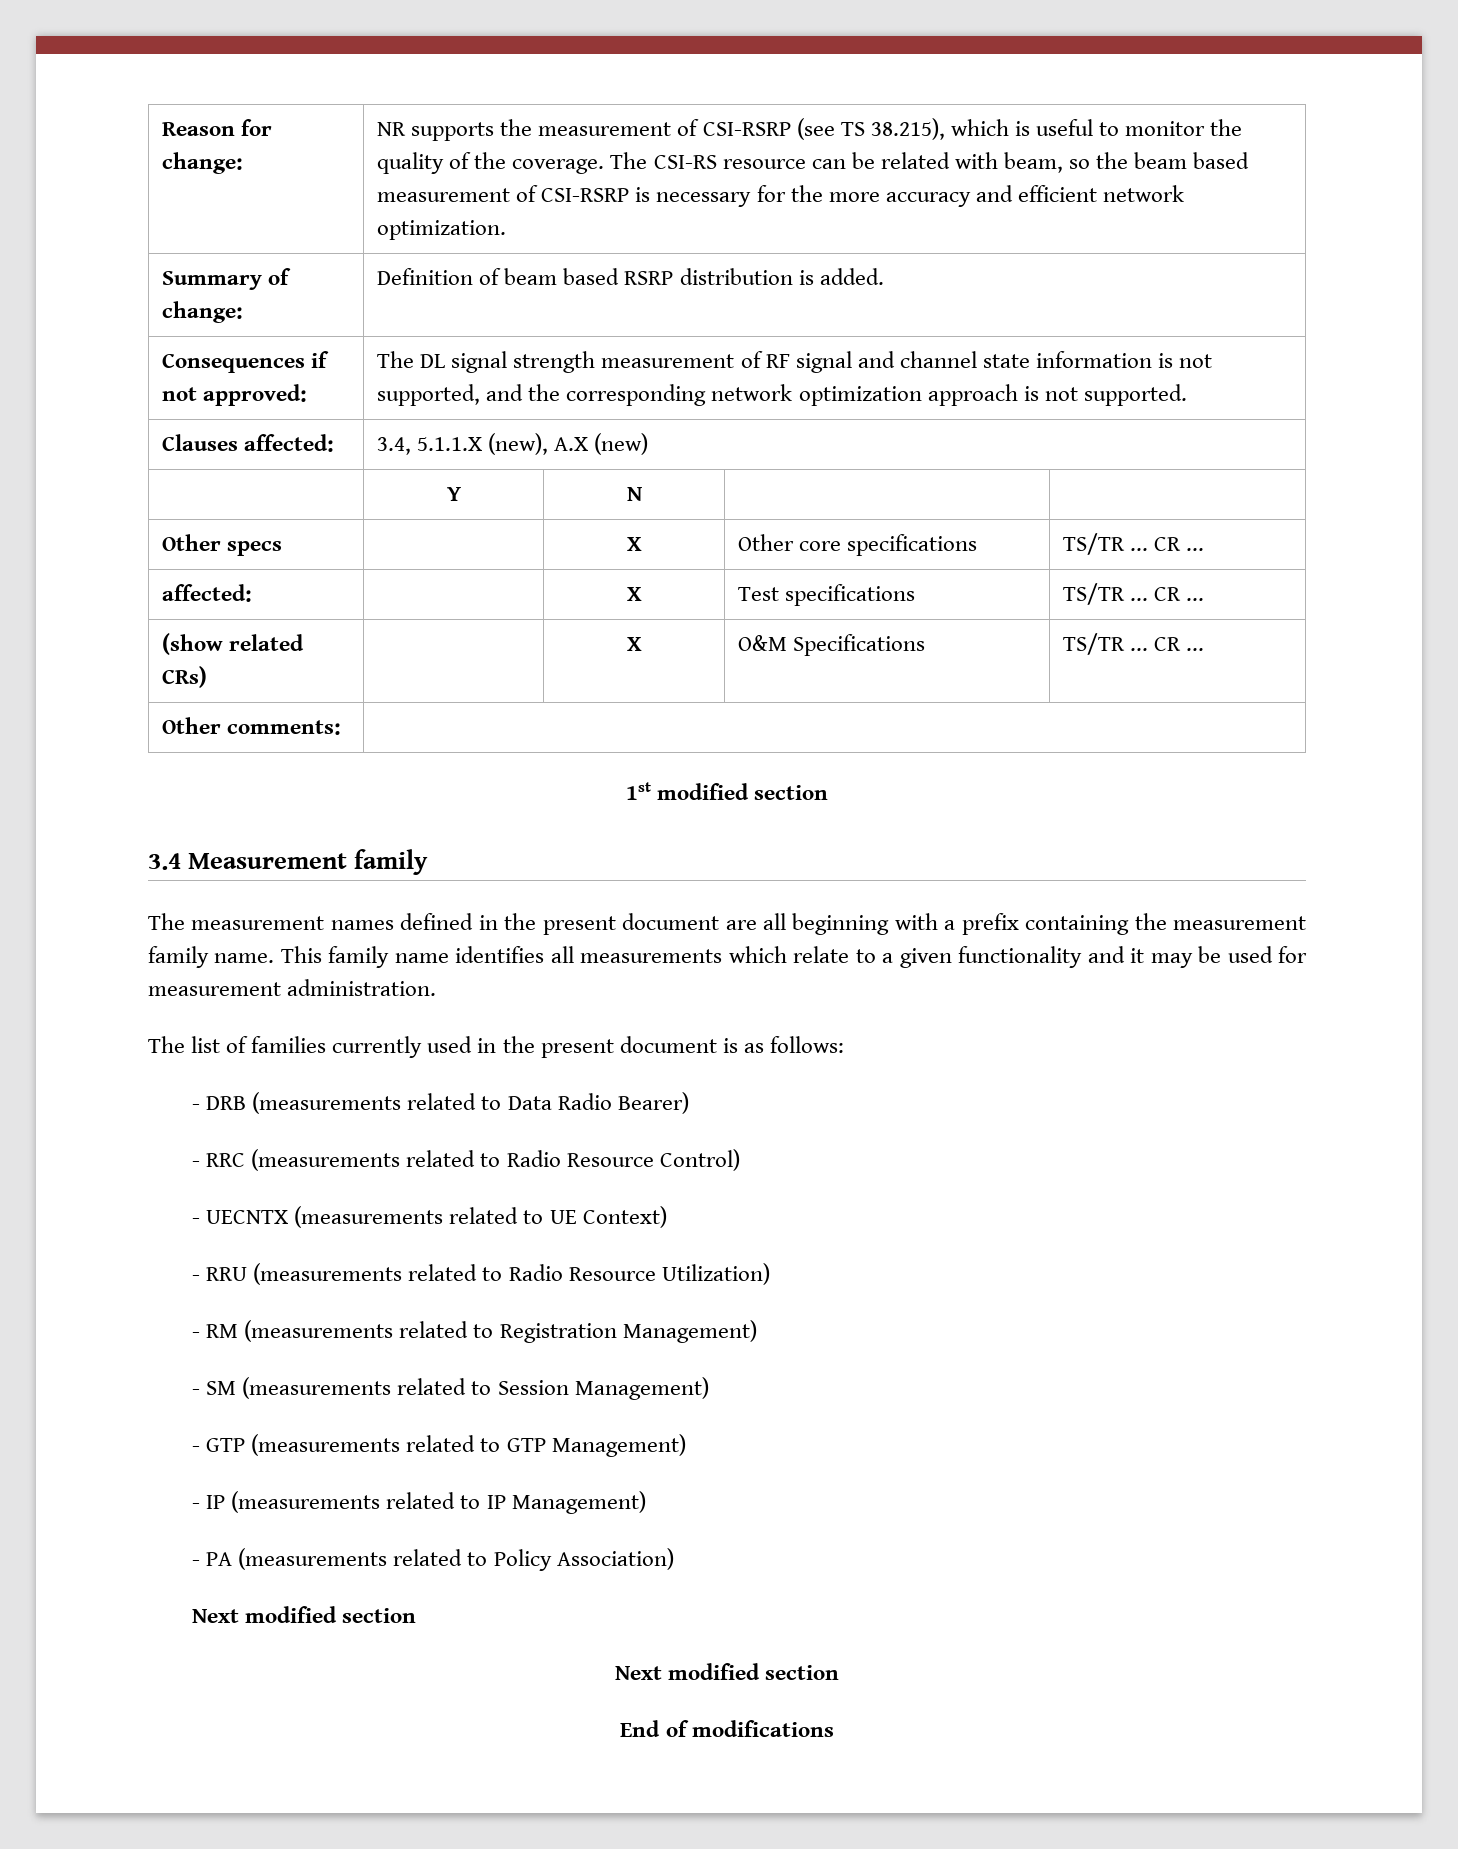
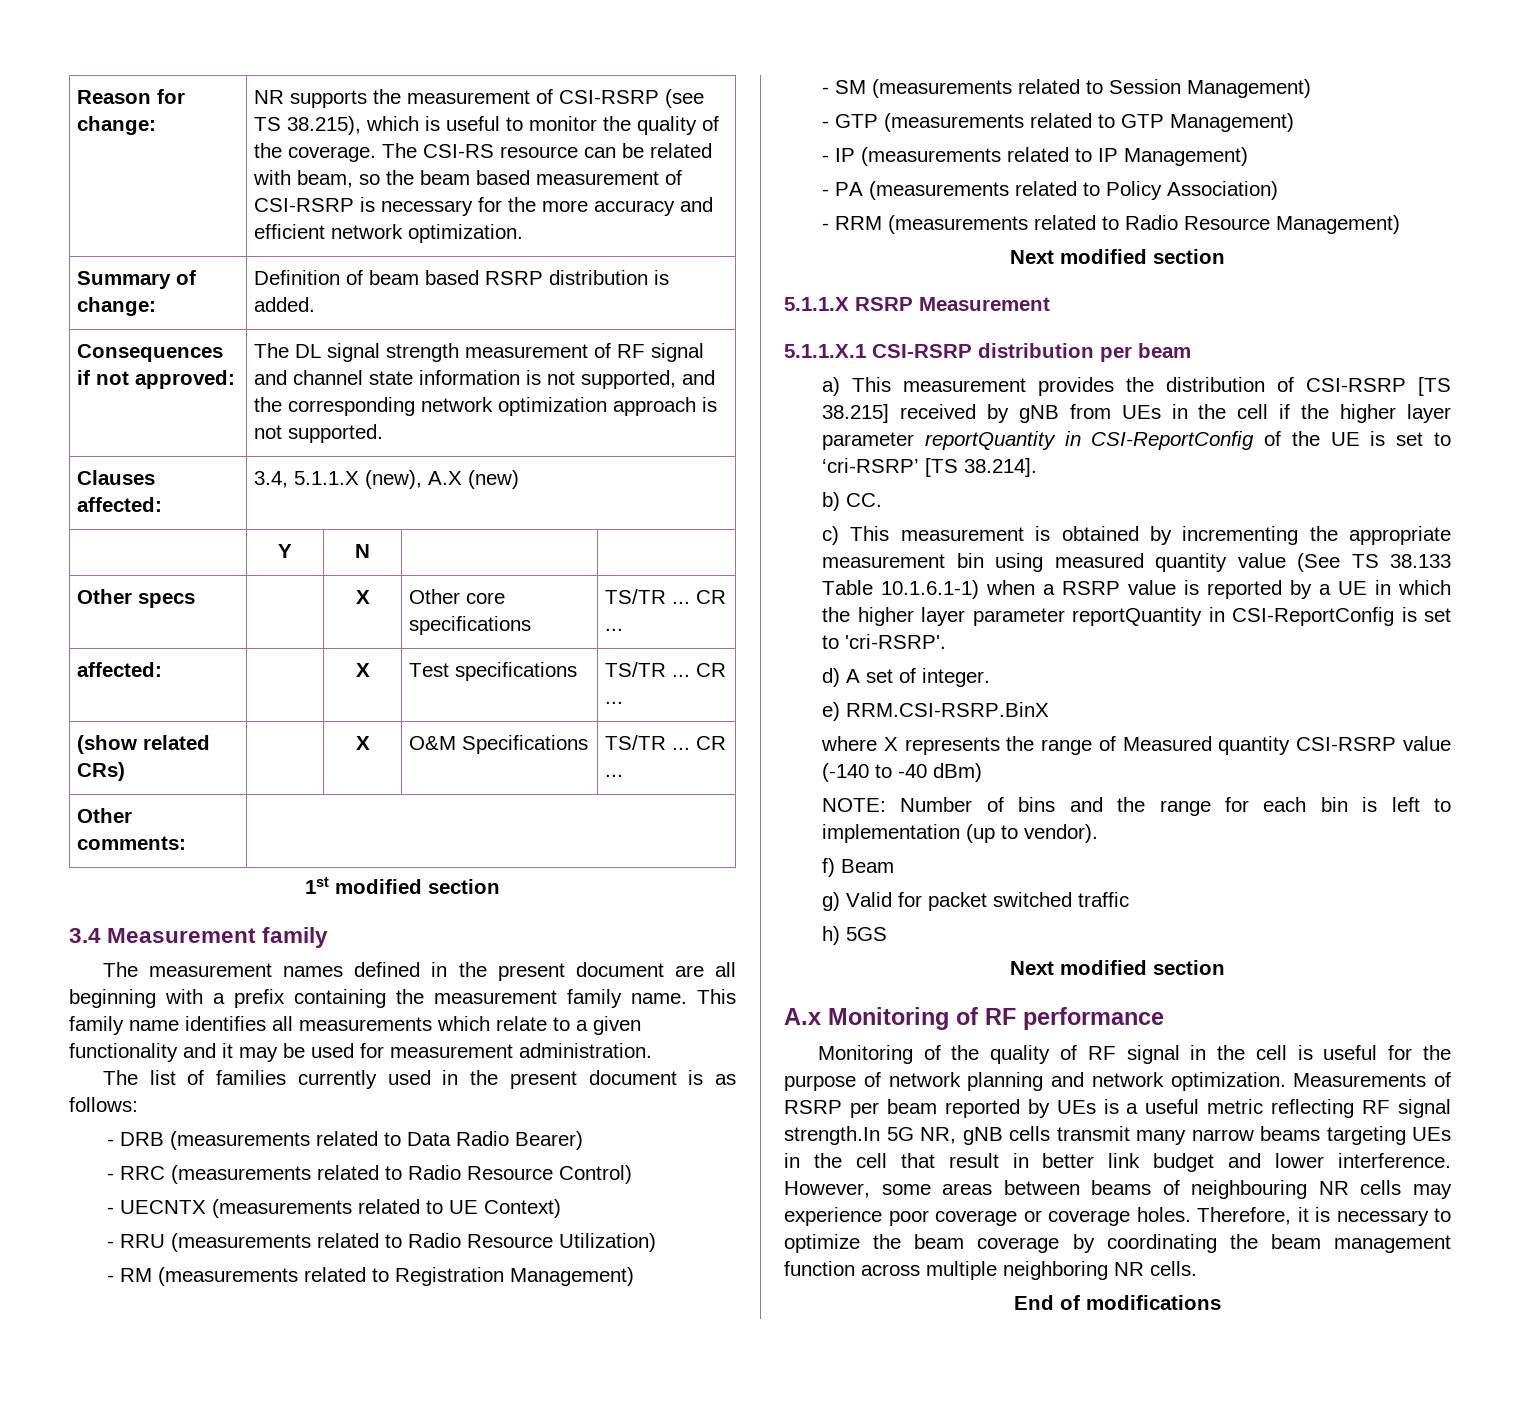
[192,1606,417,1623] [614,1663,840,1680] Next modified section // Next modified section -> [822,215,1401,234] [1010,249,1225,264] [784,297,1050,311] [784,343,1191,362] [822,377,1451,396] [822,404,1451,423] [822,431,1451,450] [822,458,1038,477] [822,492,883,511] [822,526,1451,545] [822,553,1451,572] [822,580,1452,599] [822,607,1451,626] [822,634,947,649] [822,668,991,687] [822,702,1050,721] [821,736,1451,755] [822,763,983,782] [822,797,1451,816] [822,824,1099,843] [822,858,895,877] [822,892,1130,911] [822,926,888,945] [1010,960,1225,975] [784,1007,1164,1030] [817,1045,1451,1064] [784,1072,1451,1091] [784,1099,1451,1118] [784,1126,1451,1145] [784,1153,1451,1172] [784,1180,1452,1199] [784,1207,1451,1226] [784,1234,1451,1253] [784,1261,1197,1280] - RRM (measurements related to Radio Resource Management) // Next modified section // 5.1.1.X RSRP Measurement // 5.1.1.X.1 CSI-RSRP distribution per beam // a) This measurement provides the distribution of CSI-RSRP [TS 38.215] received by gNB from UEs in the cell if the higher layer parameter reportQuantity in CSI-ReportConfig of the UE is set to ‘cri-RSRP’ [TS 38.214]. // b) CC. // c) This measurement is obtained by incrementing the appropriate measurement bin using measured quantity value (See TS 38.133 Table 10.1.6.1-1) when a RSRP value is reported by a UE in which the higher layer parameter reportQuantity in CSI-ReportConfig is set to 'cri-RSRP'. // d) A set of integer. // e) RRM.CSI-RSRP.BinX // where X represents the range of Measured quantity CSI-RSRP value (-140 to -40 dBm) // NOTE: Number of bins and the range for each bin is left to implementation (up to vendor). // f) Beam // g) Valid for packet switched traffic // h) 5GS // Next modified section // A.x Monitoring of RF performance // Monitoring of the quality of RF signal in the cell is useful for the purpose of network planning and network optimization. Measurements of RSRP per beam reported by UEs is a useful metric reflecting RF signal strength.In 5G NR, gNB cells transmit many narrow beams targeting UEs in the cell that result in better link budget and lower interference. However, some areas between beams of neighbouring NR cells may experience poor coverage or coverage holes. Therefore, it is necessary to optimize the beam coverage by coordinating the beam management function across multiple neighboring NR cells.

